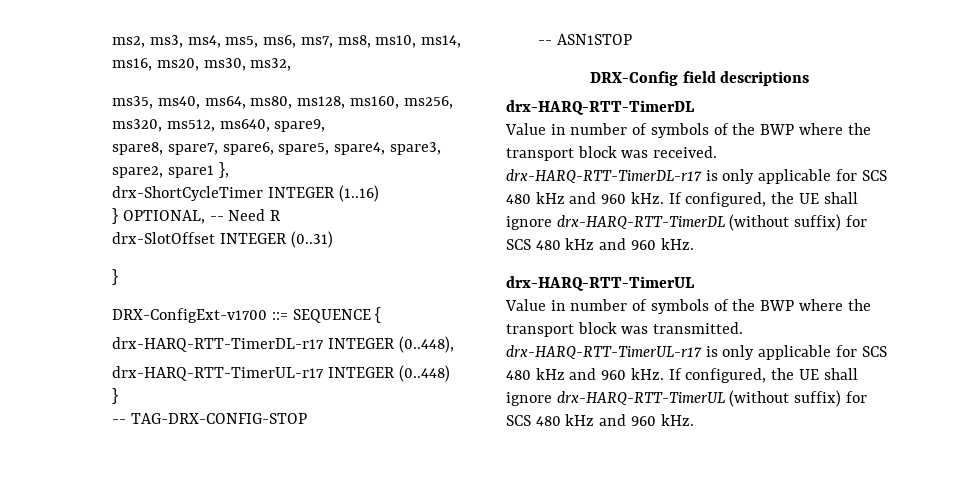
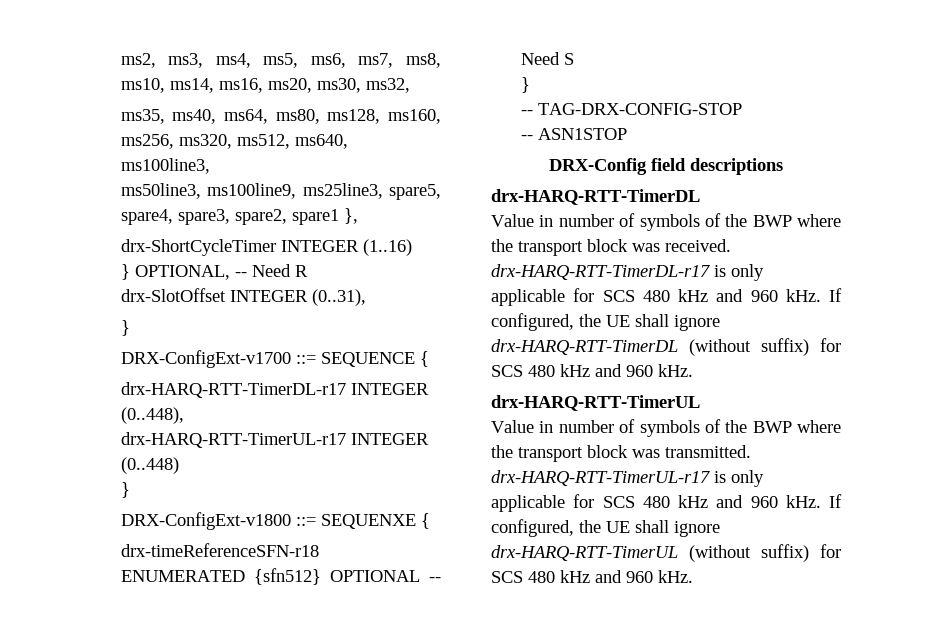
[274,119,326,132] [112,142,274,155] spare9, // spare8, spare7, spare6, -> [120,158,210,174] [120,183,383,199] ms100line3, // ms50line3, ms100line9, ms25line3,
[290,231,333,248] (0..31) -> [311,289,366,306] (0..31),
(119, 396) none -> [120,512,430,530] [120,543,319,557] [120,568,441,585] [520,52,574,65] [520,77,530,93] // DRX-ConfigExt-v1800 ::= SEQUENXE { // drx-timeReferenceSFN-r18 ENUMERATED {sfn512} OPTIONAL -- Need S // }

